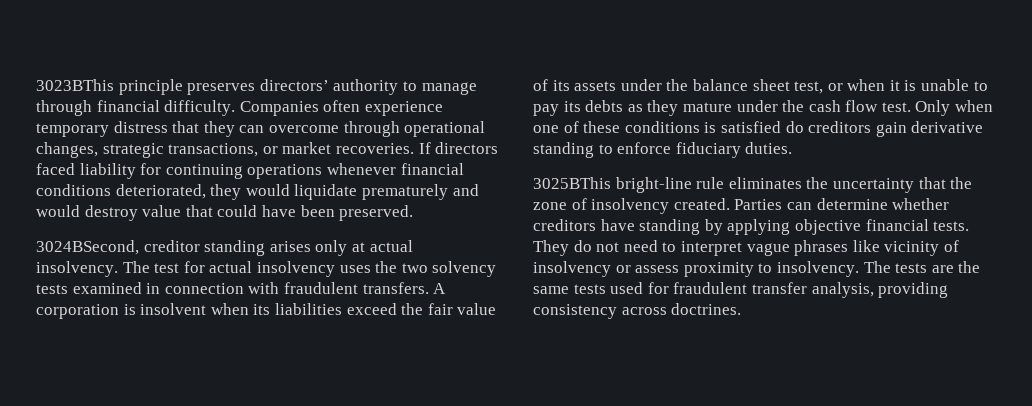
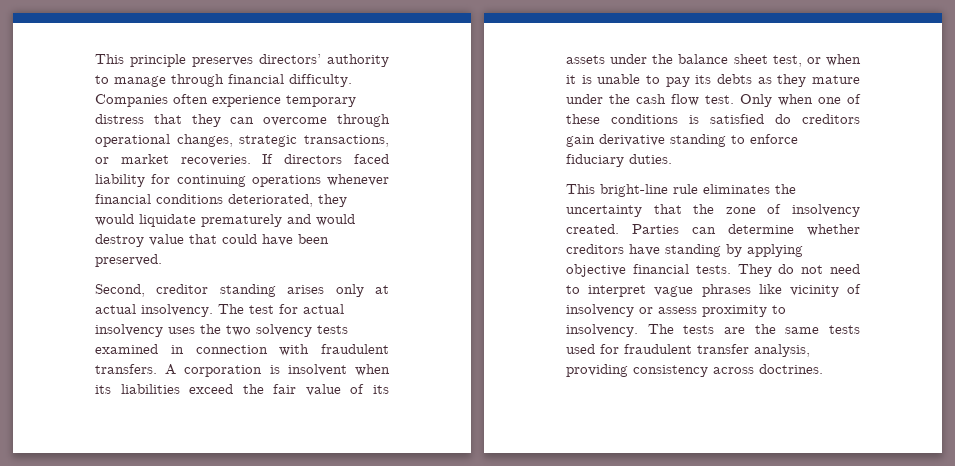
[36,79,114,91] 3023BThis -> [95,54,124,64] This
[36,240,139,255] 3024BSecond, -> [95,284,145,297] Second,
[533,177,611,189] 3025BThis -> [566,184,595,194] This

